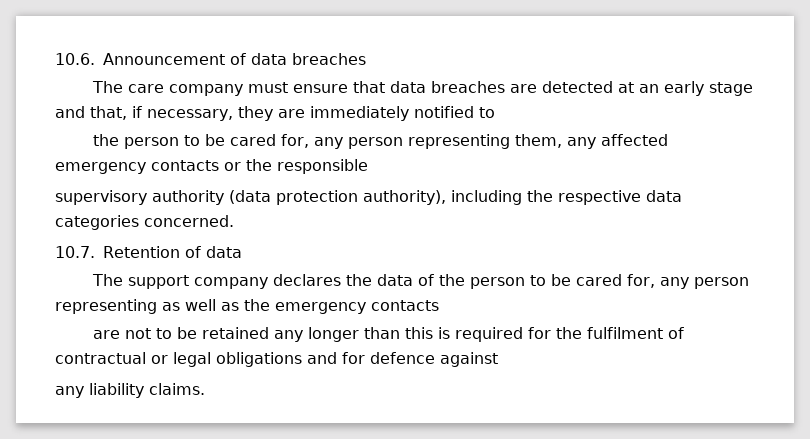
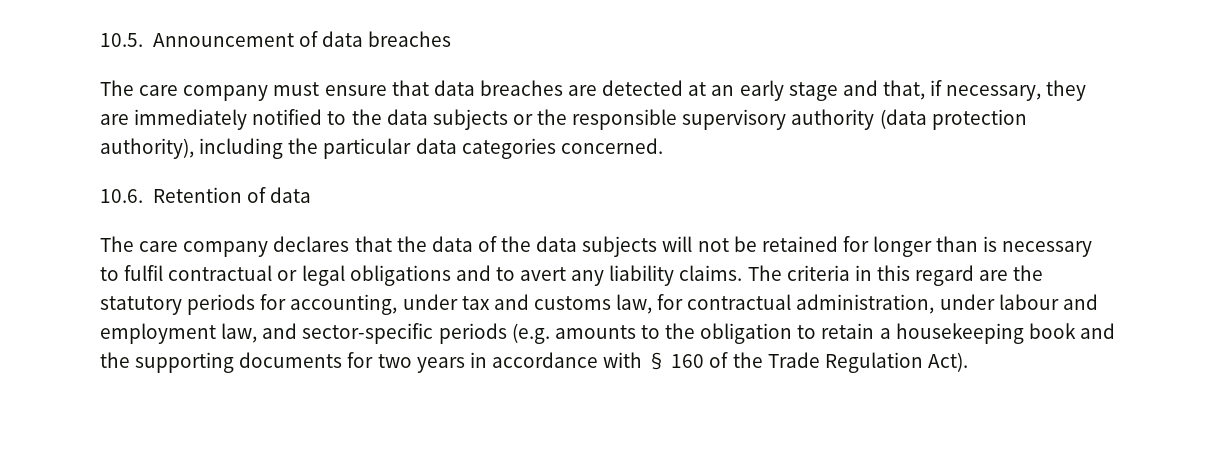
[55,53,95,65] 10.6. -> [100,33,143,47] 10.5.
[93,134,669,149] [55,160,219,174] // the person to be cared for, any person representing them, any affected emergency contacts -> [351,109,508,130] the data subjects
(368, 166) // -> (678, 119) none
[558,190,641,205] respective -> [323,138,412,159] particular
[55,246,95,258] 10.7. -> [100,189,143,203] 10.6.
[128,275,190,289] support -> [139,241,179,252] care
(342, 280) none -> [354,236,392,252] that
[470,274,750,289] [55,299,439,314] [93,328,173,339] person to be cared for, any person representing as well as the emergency contacts // are not to -> [536,236,729,257] data subjects will not
[274,330,304,342] any -> [842,236,869,252] for
[405,327,685,342] this is required for the fulfilment of -> [983,236,1093,257] [100,265,164,281] is necessary to fulfil
[342,352,498,367] [55,383,205,398] for defence against // any liability claims. -> [495,265,1044,286] [100,294,1098,315] [100,323,1115,344] [100,352,968,373] to avert any liability claims. The criteria in this regard are the statutory periods for accounting, under tax and customs law, for contractual administration, under labour and employment law, and sector-specific periods (e.g. amounts to the obligation to retain a housekeeping book and the supporting documents for two years in accordance with § 160 of the Trade Regulation Act).

